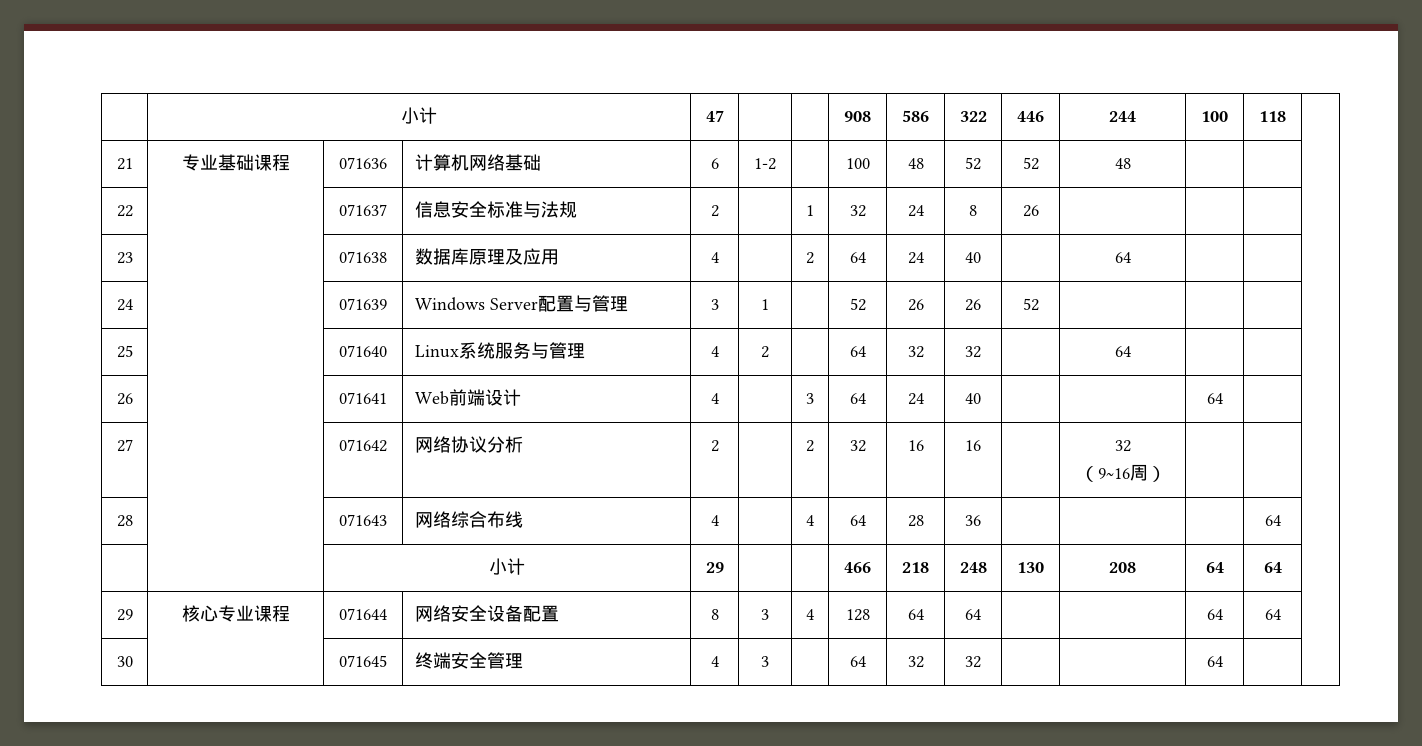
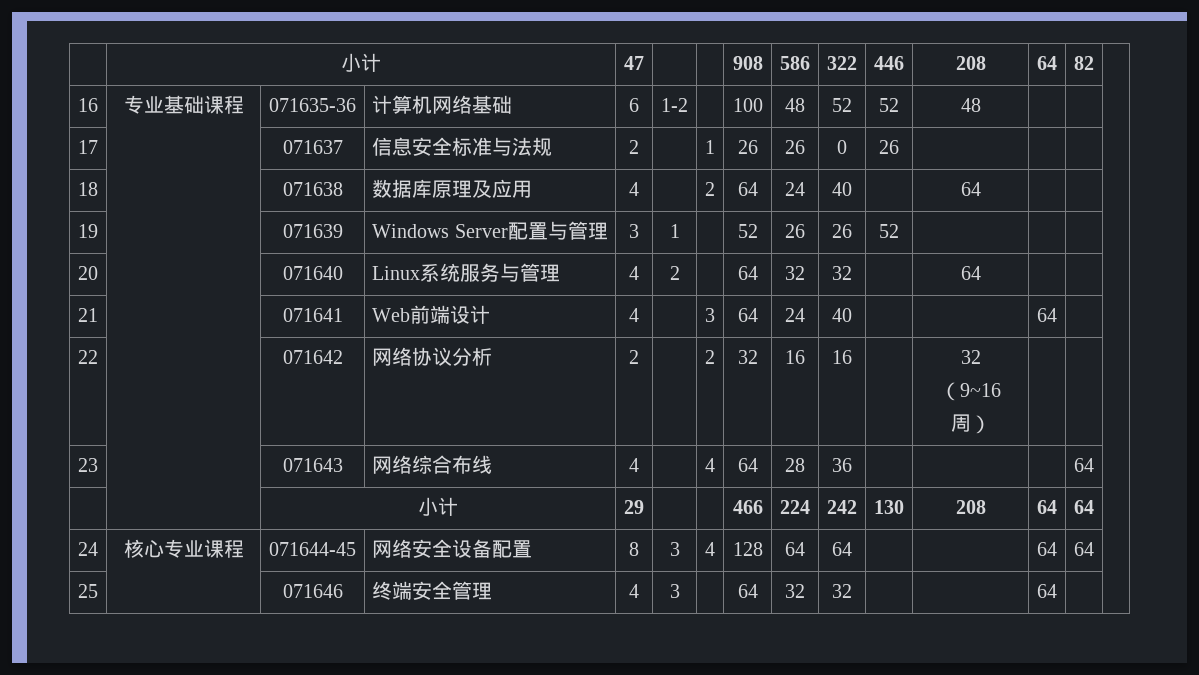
[1109,111,1136,122] [1201,111,1228,122] [1259,111,1286,122] [116,158,133,170] 244 | 100 | 118 | // 21 -> [955,56,986,70] [1037,56,1057,70] [1074,56,1094,70] [78,98,98,112] 208 | 64 | 82 | // 16
[339,157,387,169] 071636 -> [269,98,356,112] 071635-36
[116,205,133,217] 22 -> [78,140,98,154] 17
[849,205,866,217] [907,205,924,217] [969,205,977,216] 32 | 24 | 8 -> [737,140,758,154] [785,140,805,154] [837,140,847,154] 26 | 26 | 0
[116,252,133,264] 23 -> [78,182,98,196] 18
[116,299,133,311] 24 -> [78,224,98,238] 19
[116,345,133,358] 25 -> [78,266,98,280] 20
[116,393,133,405] 26 -> [78,308,98,322] 21
[116,439,133,452] 27 -> [78,350,98,364] 22
[116,515,133,527] 28 -> [78,458,98,472] 23
[902,562,929,573] [959,562,987,573] 218 | 248 -> [780,500,810,514] [827,500,857,514] 224 | 242
[116,609,133,621] 29 -> [78,542,98,556] 24
[339,608,387,620] 071644 -> [269,542,356,556] 071644-45
[116,656,133,667] [339,655,387,667] 30 | | 071645 -> [78,584,98,598] [282,584,343,598] 25 | | 071646

